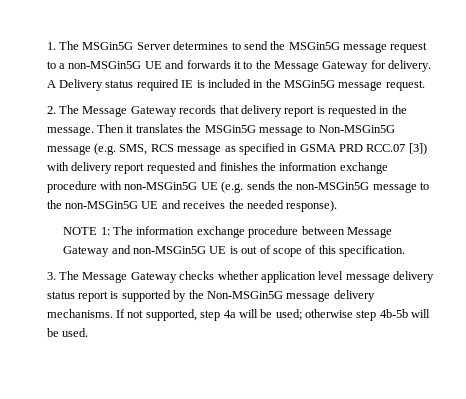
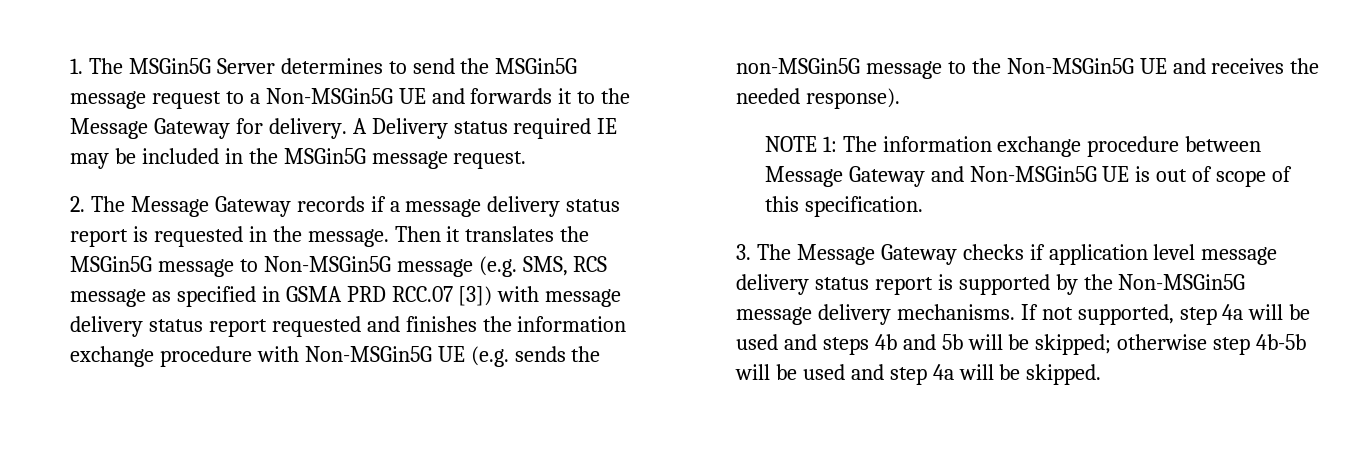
[68,61,142,69] non-MSGin5G -> [265,88,393,104] Non-MSGin5G
[196,80,205,88] is -> [69,148,136,169] may be
[219,105,282,117] that delivery -> [370,196,621,217] if a message delivery status
[71,162,113,174] delivery -> [545,289,622,307] [69,316,203,337] message delivery status
[124,182,198,190] non-MSGin5G -> [304,346,432,362] Non-MSGin5G
[65,201,139,209] non-MSGin5G -> [1006,58,1134,74] Non-MSGin5G
[133,246,207,254] non-MSGin5G -> [969,166,1097,182] Non-MSGin5G
[217,271,259,280] whether -> [1029,244,1045,260] if
[275,309,302,320] used; -> [735,334,1112,355] used and steps 4b and 5b will be skipped;
[62,328,89,337] used. -> [802,364,1102,385] used and step 4a will be skipped.

